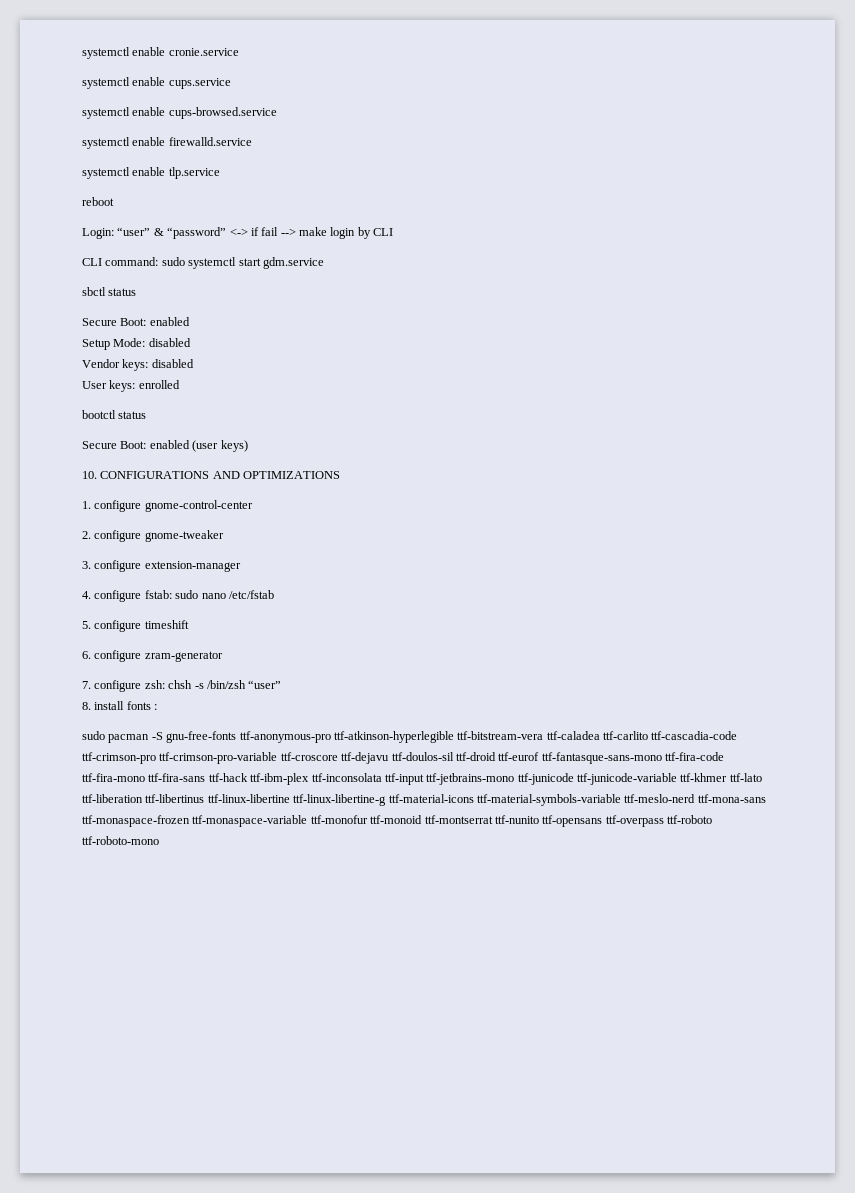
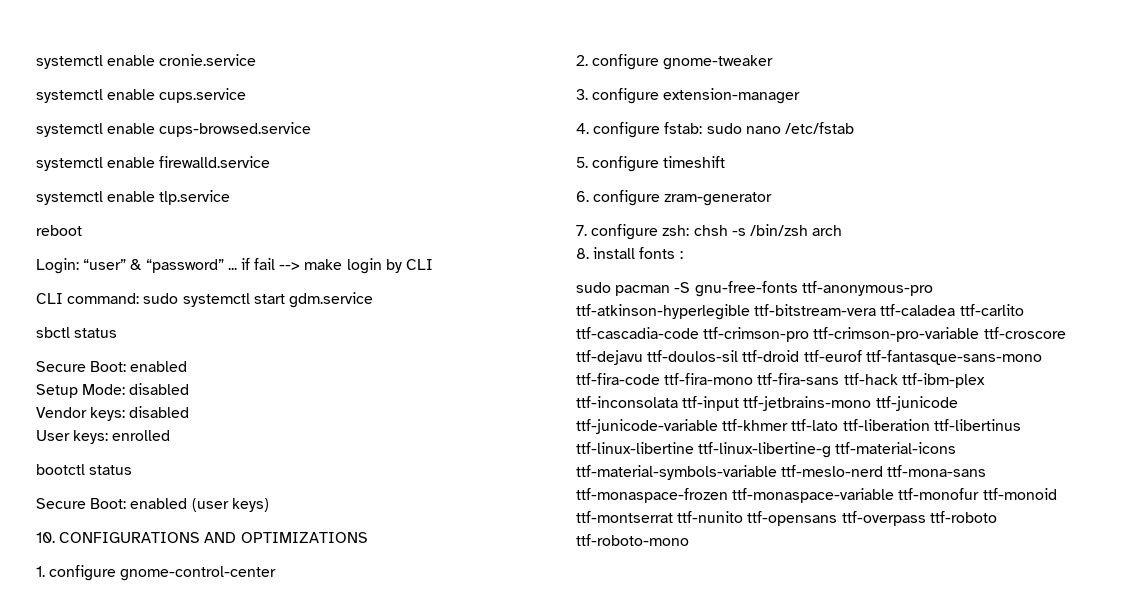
[229,228,248,236] <-> -> [227,267,237,270] ...
[248,680,282,689] “user” -> [812,225,843,236] arch

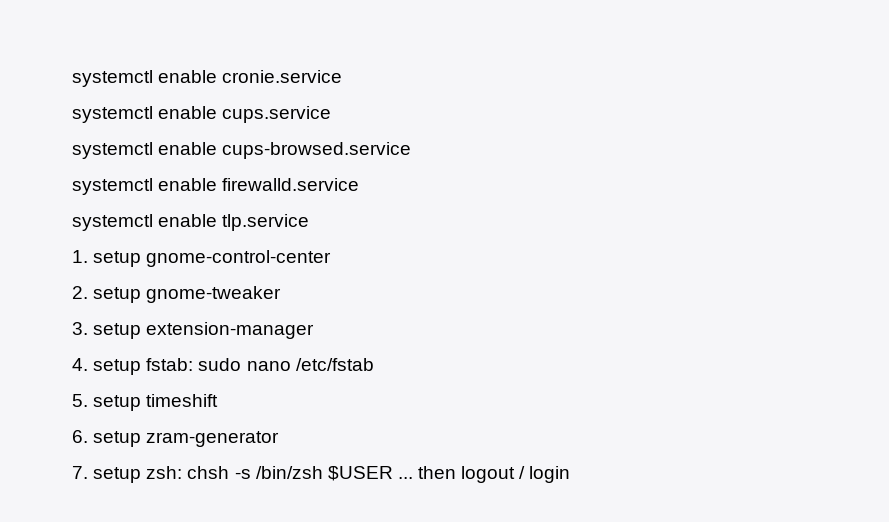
[36,225,82,236] [36,258,434,274] [36,292,373,308] [36,327,118,338] [36,361,188,372] [36,383,190,398] [36,406,190,421] [36,430,171,444] [36,464,133,475] [36,498,269,512] [36,532,368,543] // reboot // Login: “user” & “password” ... if fail --> make login by CLI // CLI command: sudo systemctl start gdm.service // sbctl status // Secure Boot: enabled // Setup Mode: disabled // Vendor keys: disabled // User keys: enrolled // bootctl status // Secure Boot: enabled (user keys) // 10. CONFIGURATIONS AND OPTIMIZATIONS -> (310, 222) none
[49,565,117,581] configure -> [93,251,142,267] setup
[592,54,660,70] configure -> [93,287,142,303] setup
[592,88,660,104] configure -> [93,323,142,339] setup
[593,122,661,138] configure -> [93,359,142,375] setup
[592,156,660,172] configure -> [93,395,142,411] setup
[593,190,661,206] configure -> [93,431,142,447] setup
[591,224,659,240] configure -> [93,467,142,483] setup
[812,225,843,236] [576,247,683,259] [576,281,933,297] [576,304,1024,320] [576,327,1066,342] [576,350,1042,365] [576,373,985,388] [576,396,958,411] [576,419,1021,434] [576,442,957,458] [576,465,987,480] [576,488,1057,503] [576,511,997,526] [576,534,689,546] arch // 8. install fonts : // sudo pacman -S gnu-free-fonts ttf-anonymous-pro ttf-atkinson-hyperlegible ttf-bitstream-vera ttf-caladea ttf-carlito ttf-cascadia-code ttf-crimson-pro ttf-crimson-pro-variable ttf-croscore ttf-dejavu ttf-doulos-sil ttf-droid ttf-eurof ttf-fantasque-sans-mono ttf-fira-code ttf-fira-mono ttf-fira-sans ttf-hack ttf-ibm-plex ttf-inconsolata ttf-input ttf-jetbrains-mono ttf-junicode ttf-junicode-variable ttf-khmer ttf-lato ttf-liberation ttf-libertinus ttf-linux-libertine ttf-linux-libertine-g ttf-material-icons ttf-material-symbols-variable ttf-meslo-nerd ttf-mona-sans ttf-monaspace-frozen ttf-monaspace-variable ttf-monofur ttf-monoid ttf-montserrat ttf-nunito ttf-opensans ttf-overpass ttf-roboto ttf-roboto-mono -> [327,466,571,483] $USER ... then logout / login

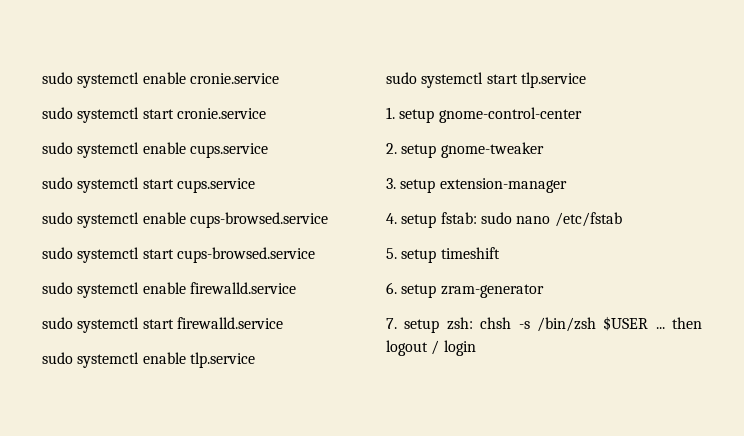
(72, 78) none -> [42,72,73,84] sudo
[72,106,332,123] [72,142,412,159] [72,178,360,195] systemctl enable cups.service // systemctl enable cups-browsed.service // systemctl enable firewalld.service // -> [42,107,266,123] [42,142,268,158] [42,177,255,193] [42,212,328,228] [42,247,315,263] [42,282,296,298] [42,317,283,333] [42,352,73,364] sudo systemctl start cronie.service // sudo systemctl enable cups.service // sudo systemctl start cups.service // sudo systemctl enable cups-browsed.service // sudo systemctl start cups-browsed.service // sudo systemctl enable firewalld.service // sudo systemctl start firewalld.service // sudo
(310, 222) none -> [386,72,586,88] // sudo systemctl start tlp.service

